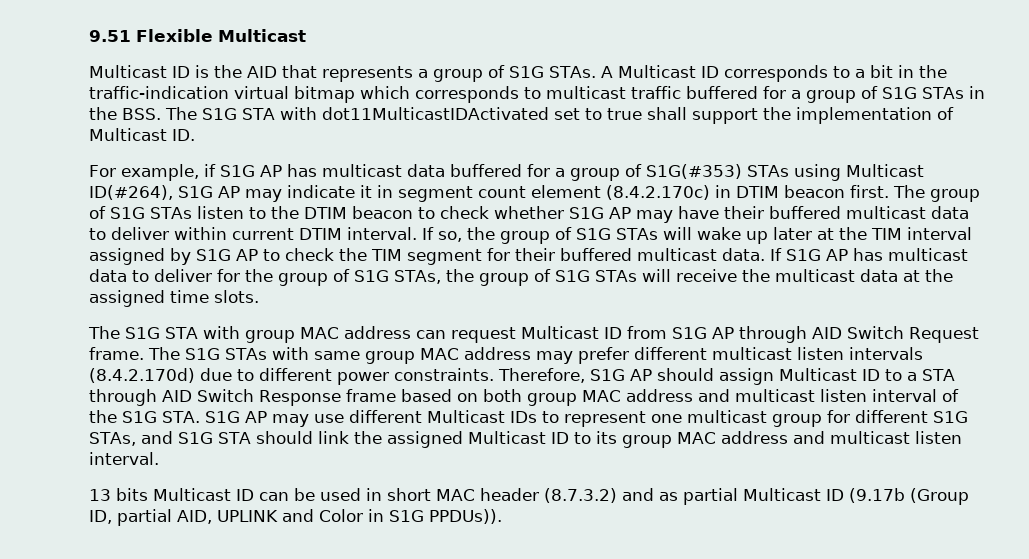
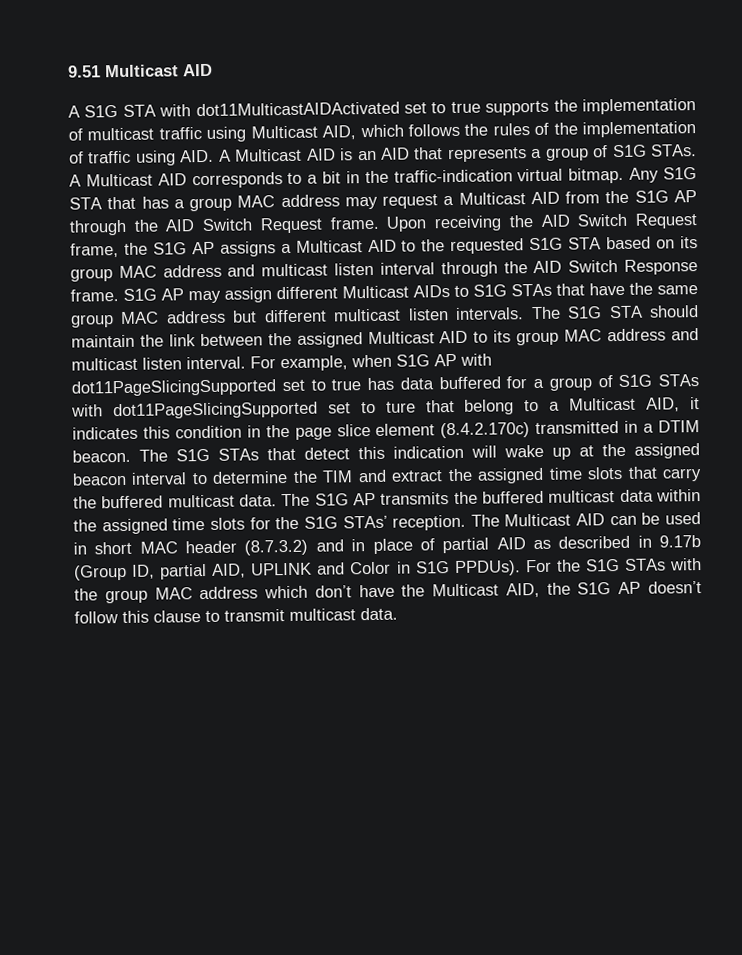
[136,29,306,42] [89,65,242,78] Flexible Multicast // Multicast ID is the -> [105,63,213,78] [68,98,696,118] [68,121,697,142] [69,148,377,166] Multicast AID // A S1G STA with dot11MulticastAIDActivated set to true supports the implementation of multicast traffic using Multicast AID, which follows the rules of the implementation of traffic using AID. A Multicast AID is an
[700,66,719,78] ID -> [157,173,187,186] AID
[294,86,985,103] [89,107,954,124] [89,128,195,141] [89,164,924,181] [89,185,980,202] [89,206,969,223] [89,227,972,244] [89,248,968,265] [89,269,953,286] [89,290,259,307] [88,326,667,343] bitmap which corresponds to multicast traffic buffered for a group of S1G STAs in the BSS. The S1G STA with dot11MulticastIDActivated set to true shall support the implementation of Multicast ID. // For example, if S1G AP has multicast data buffered for a group of S1G(#353) STAs using Multicast ID(#264), S1G AP may indicate it in segment count element (8.4.2.170c) in DTIM beacon first. The group of S1G STAs listen to the DTIM beacon to check whether S1G AP may have their buffered multicast data to deliver within current DTIM interval. If so, the group of S1G STAs will wake up later at the TIM interval assigned by S1G AP to check the TIM segment for their buffered multicast data. If S1G AP has multicast data to deliver for the group of S1G STAs, the group of S1G STAs will receive the multicast data at the assigned time slots. // The S1G STA with group MAC address can request Multicast ID from -> [568,167,697,184] [69,190,630,212] bitmap. Any S1G STA that has a group MAC address may request a Multicast AID from the
(807, 334) none -> [133,219,159,232] the
[148,347,923,364] [89,368,955,385] [89,389,396,406] The S1G STAs with same group MAC address may prefer different multicast listen intervals (8.4.2.170d) due to different power constraints. Therefore, S1G AP should assign Multicast ID to a STA through AID Switch Response frame -> [386,213,699,232] [70,237,602,258] Upon receiving the AID Switch Request frame, the S1G AP assigns a Multicast AID to the requested S1G STA
[483,389,522,402] both -> [679,236,698,249] its
[942,389,959,402] [89,410,344,427] of the S1G STA. S1G AP may use -> [440,259,698,278] [70,287,272,304] through the AID Switch Response frame. S1G AP may assign
[509,410,968,427] [89,431,349,446] IDs to represent one multicast group for different S1G STAs, and S1G STA should link -> [413,282,698,298] [71,305,699,328] [71,333,263,348] AIDs to S1G STAs that have the same group MAC address but different multicast listen intervals. The S1G STA should maintain the link between
[550,432,569,444] ID -> [439,330,469,344] AID
[89,488,254,501] // 13 bits Multicast ID -> [250,353,492,372] [71,374,699,397] [71,397,701,420] [72,420,700,440] [72,443,700,463] [72,466,702,486] [73,489,701,509] [73,513,606,535] For example, when S1G AP with dot11PageSlicingSupported set to true has data buffered for a group of S1G STAs with dot11PageSlicingSupported set to ture that belong to a Multicast AID, it indicates this condition in the page slice element (8.4.2.170c) transmitted in a DTIM beacon. The S1G STAs that detect this indication will wake up at the assigned beacon interval to determine the TIM and extract the assigned time slots that carry the buffered multicast data. The S1G AP transmits the buffered multicast data within the assigned time slots for the S1G STAs’ reception. The Multicast AID
[659,488,905,505] as partial Multicast ID (9.17b -> [351,535,701,554] in place of partial AID as described in 9.17b
[429,509,502,524] PPDUs)). -> [454,558,702,577] [74,581,702,604] [74,607,398,624] PPDUs). For the S1G STAs with the group MAC address which don’t have the Multicast AID, the S1G AP doesn’t follow this clause to transmit multicast data.

